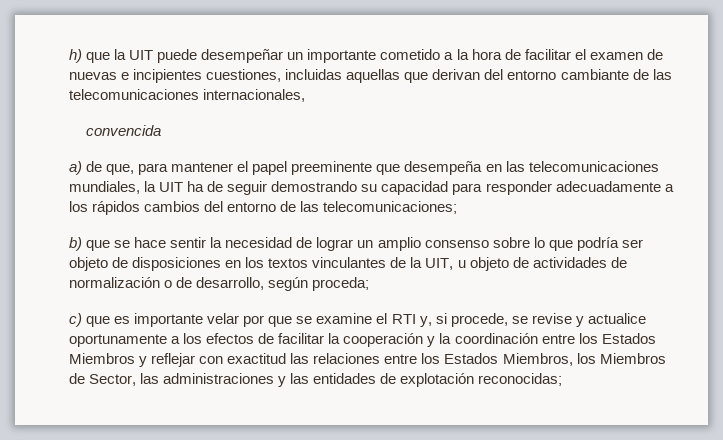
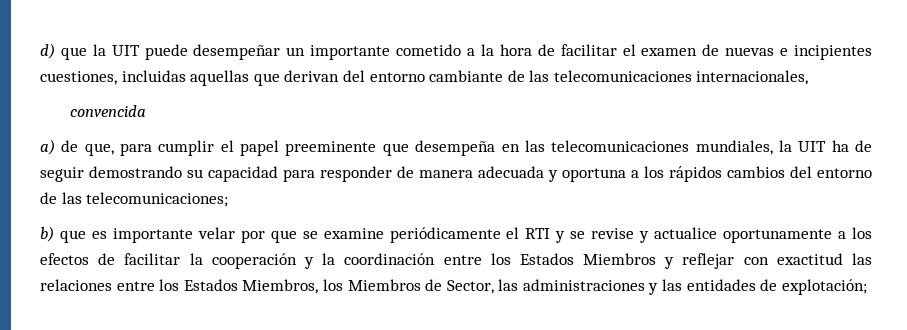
[69,49,82,63] h) -> [40,43,55,59] d)
[171,162,234,172] mantener -> [158,140,215,156] cumplir
[555,181,661,192] adecuadamente -> [397,166,626,182] de manera adecuada y oportuna
[114,237,643,251] [69,257,627,271] [69,277,370,291] [69,313,111,327] se hace sentir la necesidad de lograr un amplio consenso sobre lo que podría ser objeto de disposiciones en los textos vinculantes de la UIT, u objeto de actividades de normalización o de desarrollo, según proceda; // c) que -> (86, 236) none
(373, 318) none -> [389,227,501,243] periódicamente
[419,313,508,327] y, si procede, -> [555,231,566,243] y
[400,373,563,387] explotación reconocidas; -> [781,279,867,295] explotación;

